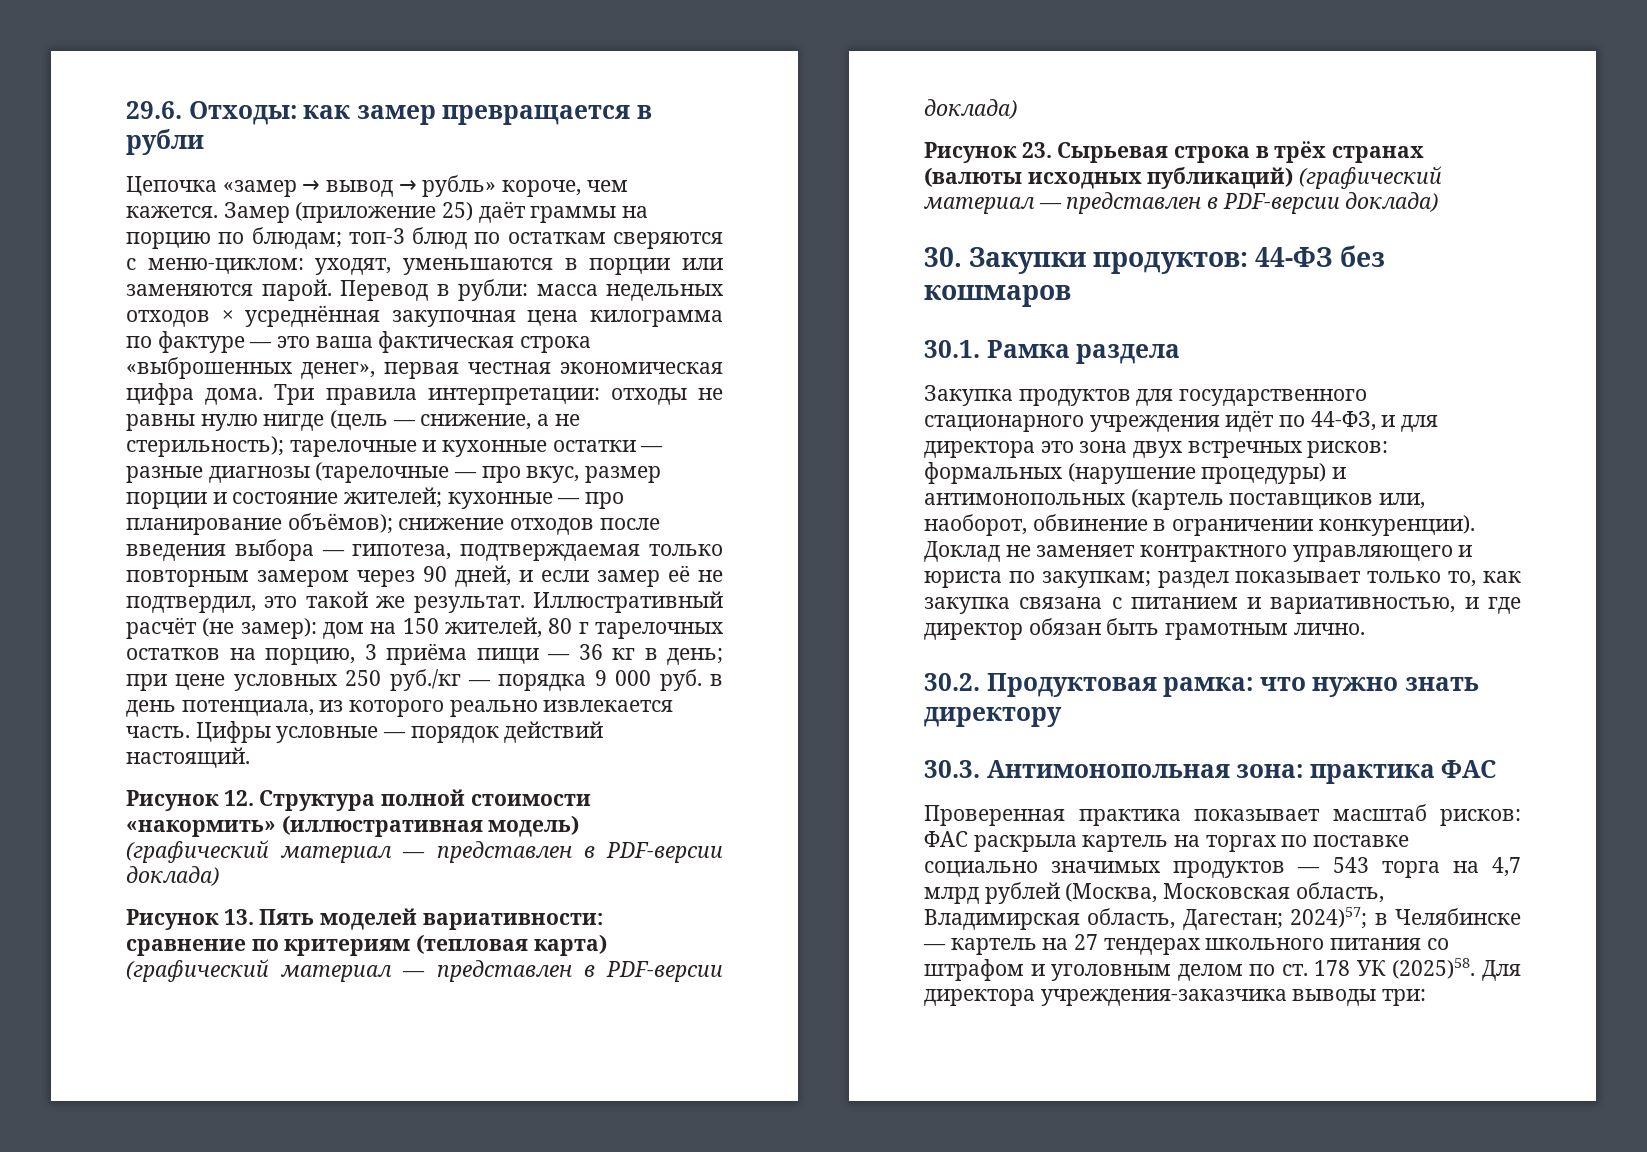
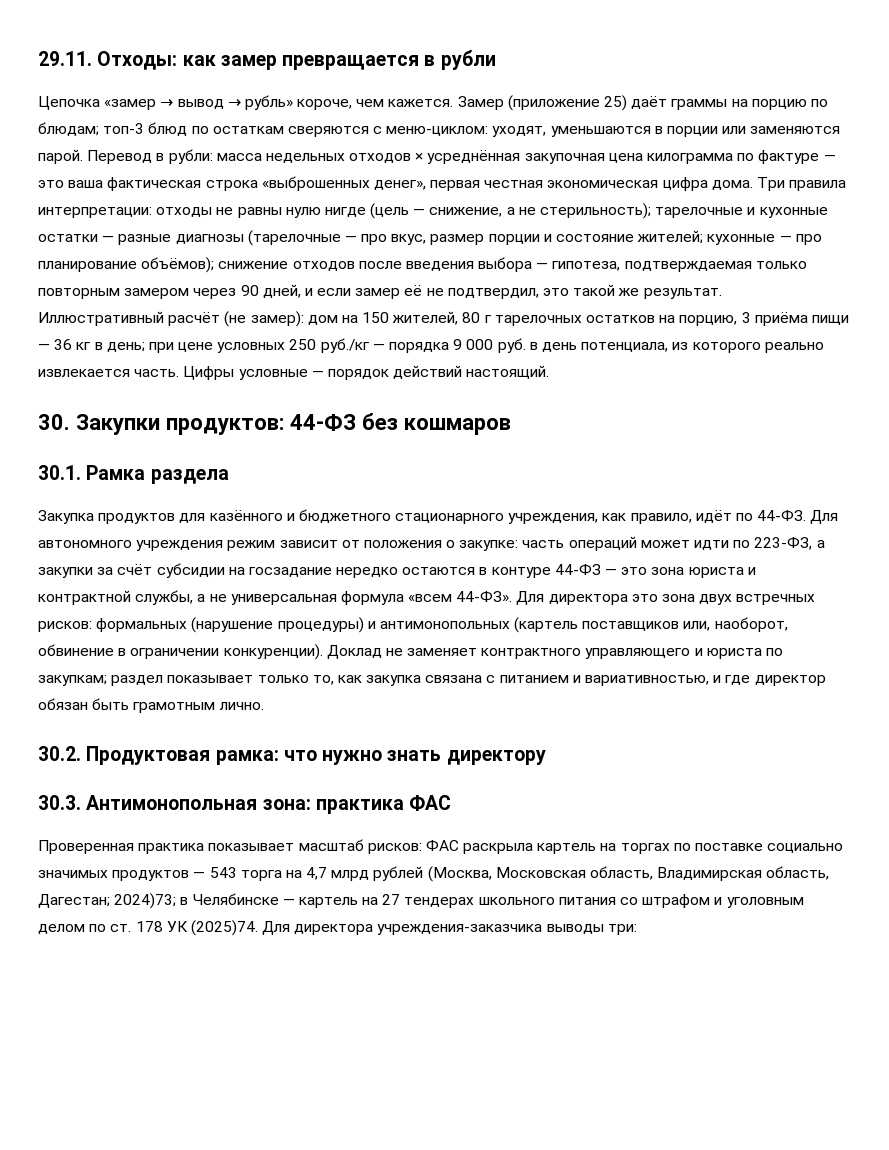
[126,101,182,119] 29.6. -> [38,51,92,66] 29.11.
[126,789,591,811] [126,815,580,837] [126,840,723,863] [126,866,219,886] [126,908,603,930] [126,934,607,956] [126,959,723,982] [924,99,1017,119] [924,141,1425,163] [924,166,1443,189] [924,192,1439,214] // Рисунок 12. Структура полной стоимости «накормить» (иллюстративная модель) (графический материал — представлен в PDF-версии доклада) // Рисунок 13. Пять моделей вариативности: сравнение по критериям (тепловая карта) (графический материал — представлен в PDF-версии доклада) // Рисунок 23. Сырьевая строка в трёх странах (валюты исходных публикаций) (графический материал — представлен в PDF-версии доклада) -> (550, 372) none
[1179,389,1368,406] [924,410,1439,432] государственного стационарного учреждения идёт по 44-ФЗ, и для -> [209,509,839,524] [38,536,825,551] [38,563,756,578] [38,590,545,605] казённого и бюджетного стационарного учреждения, как правило, идёт по 44-ФЗ. Для автономного учреждения режим зависит от положения о закупке: часть операций может идти по 223-ФЗ, а закупки за счёт субсидии на госзадание нередко остаются в контуре 44-ФЗ — это зона юриста и контрактной службы, а не универсальная формула «всем 44-ФЗ». Для
[1290,907,1368,929] 2024)57; -> [114,893,177,909] 2024)73;
[1392,958,1476,979] (2025)58. -> [190,920,258,936] (2025)74.

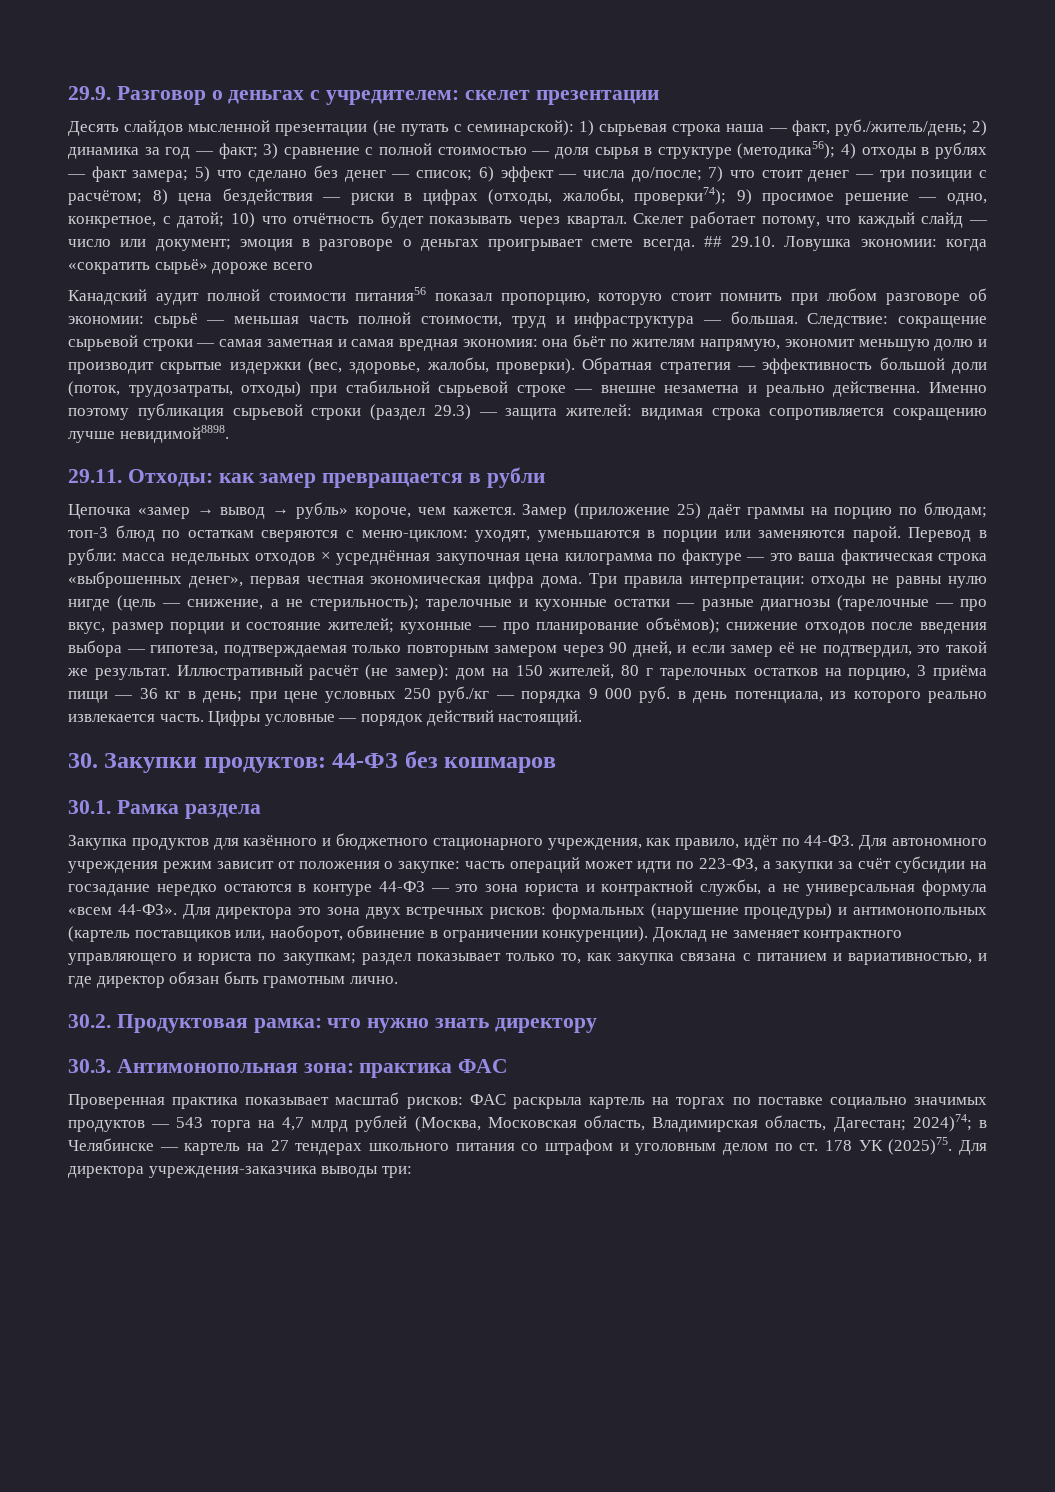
(38, 58) none -> [68,86,659,105] [68,119,987,136] [68,141,988,159] [67,165,987,182] [68,187,987,205] [68,211,988,228] [68,236,987,251] [68,259,313,274] [68,287,987,305] [68,311,987,328] [68,334,988,351] [68,357,988,374] [68,380,988,397] [68,403,987,420] [68,425,229,443] 29.9. Разговор о деньгах с учредителем: скелет презентации // Десять слайдов мысленной презентации (не путать с семинарской): 1) сырьевая строка наша — факт, руб./житель/день; 2) динамика за год — факт; 3) сравнение с полной стоимостью — доля сырья в структуре (методика56); 4) отходы в рублях — факт замера; 5) что сделано без денег — список; 6) эффект — числа до/после; 7) что стоит денег — три позиции с расчётом; 8) цена бездействия — риски в цифрах (отходы, жалобы, проверки74); 9) просимое решение — одно, конкретное, с датой; 10) что отчётность будет показывать через квартал. Скелет работает потому, что каждый слайд — число или документ; эмоция в разговоре о деньгах проигрывает смете всегда. ## 29.10. Ловушка экономии: когда «сократить сырьё» дороже всего // Канадский аудит полной стоимости питания56 показал пропорцию, которую стоит помнить при любом разговоре об экономии: сырьё — меньшая часть полной стоимости, труд и инфраструктура — большая. Следствие: сокращение сырьевой строки — самая заметная и самая вредная экономия: она бьёт по жителям напрямую, экономит меньшую долю и производит скрытые издержки (вес, здоровье, жалобы, проверки). Обратная стратегия — эффективность большой доли (поток, трудозатраты, отходы) при стабильной сырьевой строке — внешне незаметна и реально действенна. Именно поэтому публикация сырьевой строки (раздел 29.3) — защита жителей: видимая строка сопротивляется сокращению лучше невидимой8898. //
[114,893,177,909] 2024)73; -> [912,1114,972,1132] 2024)74;
[190,920,258,936] (2025)74. -> [888,1137,953,1155] (2025)75.

